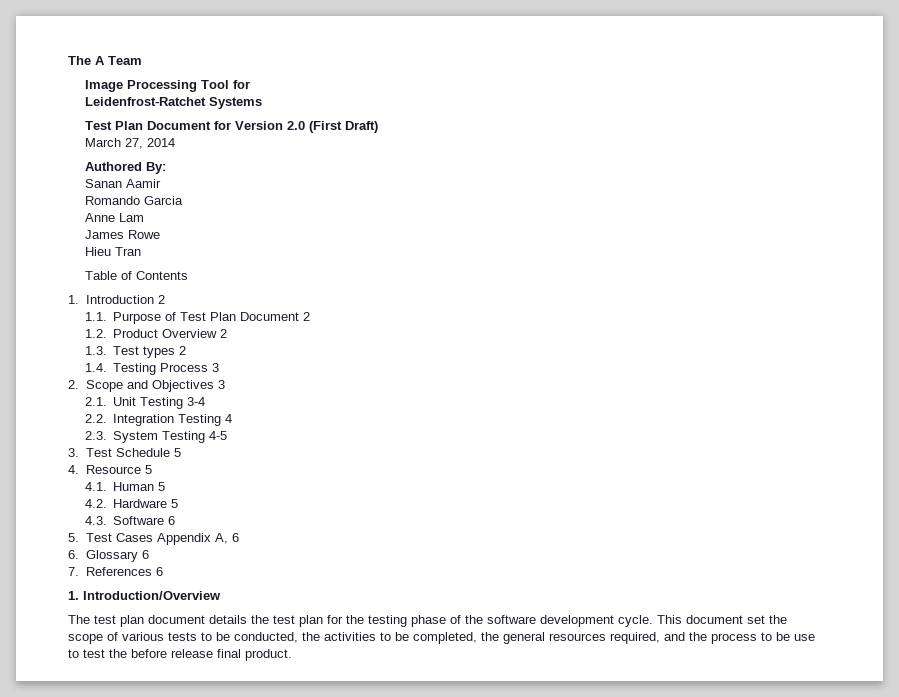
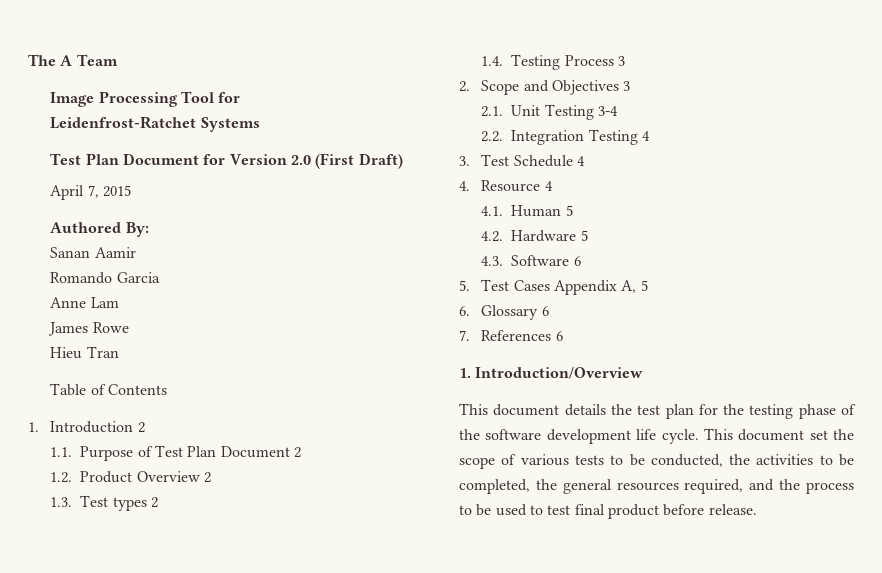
[84,138,175,149] March 27, 2014 -> [50,185,132,200] April 7, 2015
[84,431,228,443] // 2.3. System Testing 4-5 -> (651, 136) none
[173,448,181,457] 5 -> [577,156,586,166] 4
[144,465,152,474] 5 -> [544,181,553,191] 4
[231,533,239,542] 6 -> [640,280,648,291] 5
[68,615,144,627] The test plan -> [459,403,488,415] This
(614, 621) none -> [636,429,657,440] life
[794,634,815,641] use -> [495,504,527,516] used
[109,649,292,661] the before release final product. -> [574,504,757,519] final product before release.

